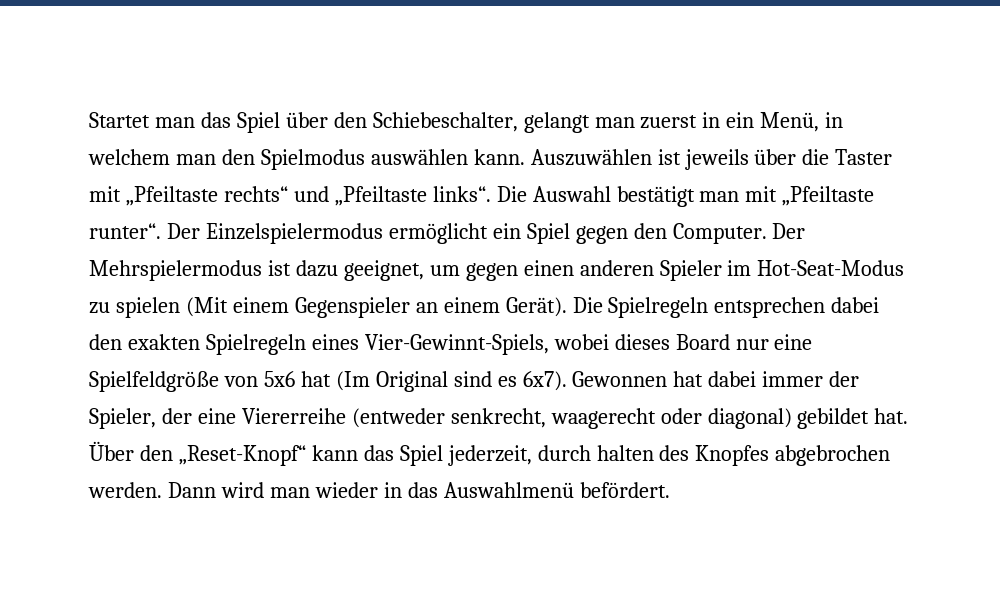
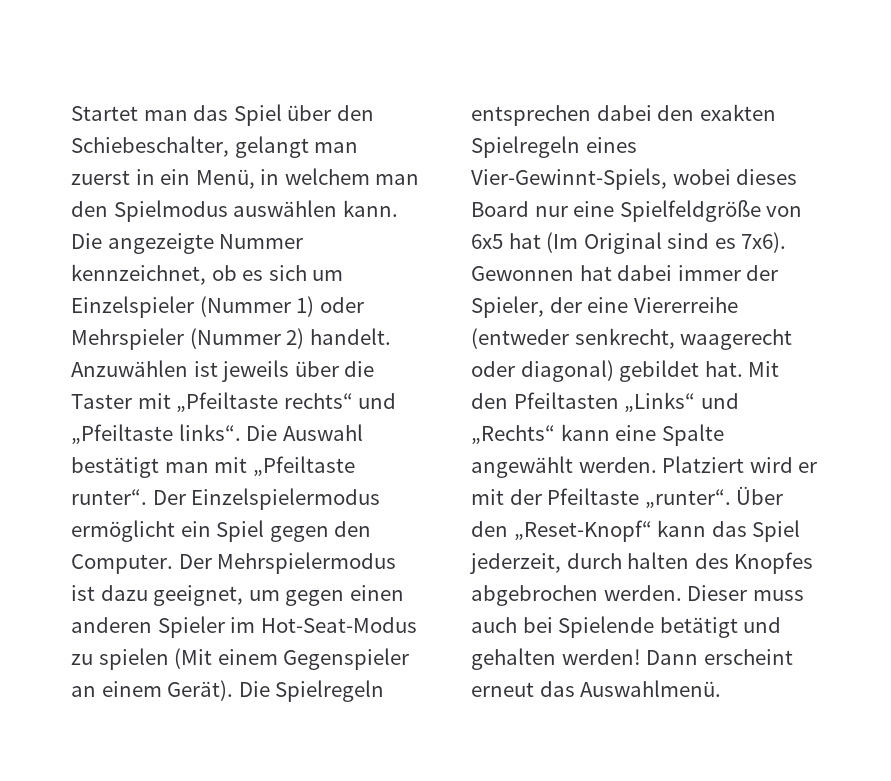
[530,149,652,166] Auszuwählen -> [71,233,304,254] [71,264,344,285] [71,296,364,318] [71,328,391,350] [71,360,188,377] Die angezeigte Nummer kennzeichnet, ob es sich um Einzelspieler (Nummer 1) oder Mehrspieler (Nummer 2) handelt. Anzuwählen
[263,371,295,387] 5x6 -> [471,234,503,249] 6x5
[522,371,567,391] 6x7). -> [741,232,787,253] 7x6).
(909, 416) none -> [748,361,780,377] [471,392,739,413] [471,424,724,446] [471,456,818,478] [471,488,731,509] Mit den Pfeiltasten „Links“ und „Rechts“ kann eine Spalte angewählt werden. Platziert wird er mit der Pfeiltaste „runter“.
[167,482,670,498] Dann wird man wieder in das Auswahlmenü befördert. -> [687,585,804,601] [471,616,782,638] [471,648,793,670] [471,680,722,697] Dieser muss auch bei Spielende betätigt und gehalten werden! Dann erscheint erneut das Auswahlmenü.

